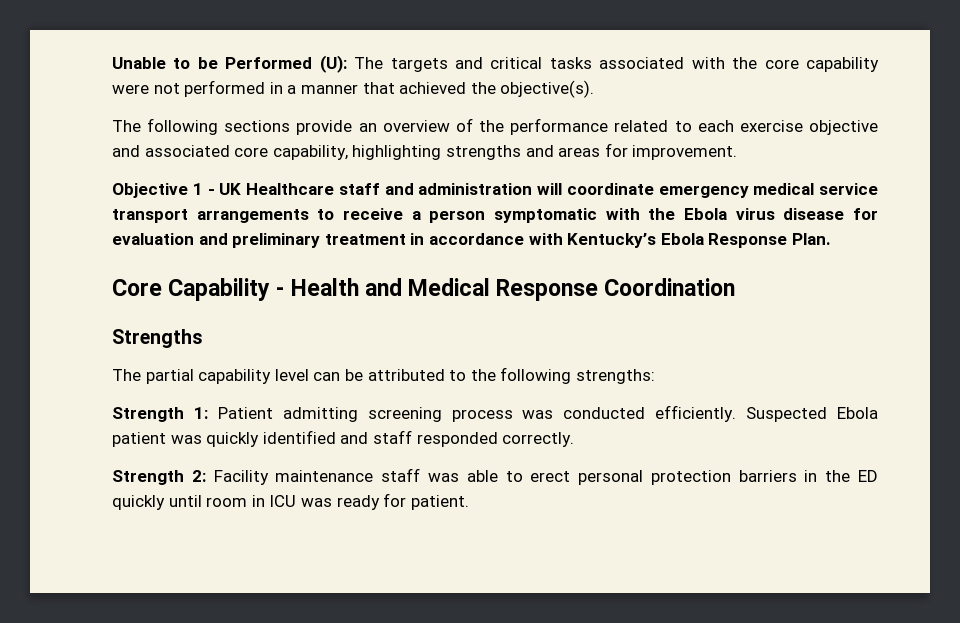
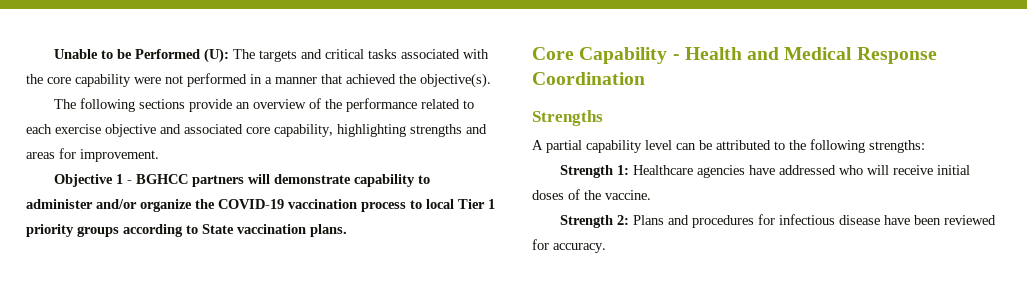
[219,183,878,198] [112,208,878,223] [112,233,831,248] UK Healthcare staff and administration will coordinate emergency medical service transport arrangements to receive a person symptomatic with the Ebola virus disease for evaluation and preliminary treatment in accordance with Kentucky’s Ebola Response Plan. -> [135,174,430,187] [26,199,495,212] [26,224,347,237] BGHCC partners will demonstrate capability to administer and/or organize the COVID-19 vaccination process to local Tier 1 priority groups according to State vaccination plans.
[112,369,141,381] The -> [532,140,543,150] A
[217,405,878,422] [112,430,575,447] [112,468,879,485] [112,493,469,510] Patient admitting screening process was conducted efficiently. Suspected Ebola patient was quickly identified and staff responded correctly. // Strength 2: Facility maintenance staff was able to erect personal protection barriers in the ED quickly until room in ICU was ready for patient. -> [632,165,970,178] [532,189,651,200] [559,214,996,228] [532,239,606,253] Healthcare agencies have addressed who will receive initial doses of the vaccine. // Strength 2: Plans and procedures for infectious disease have been reviewed for accuracy.

